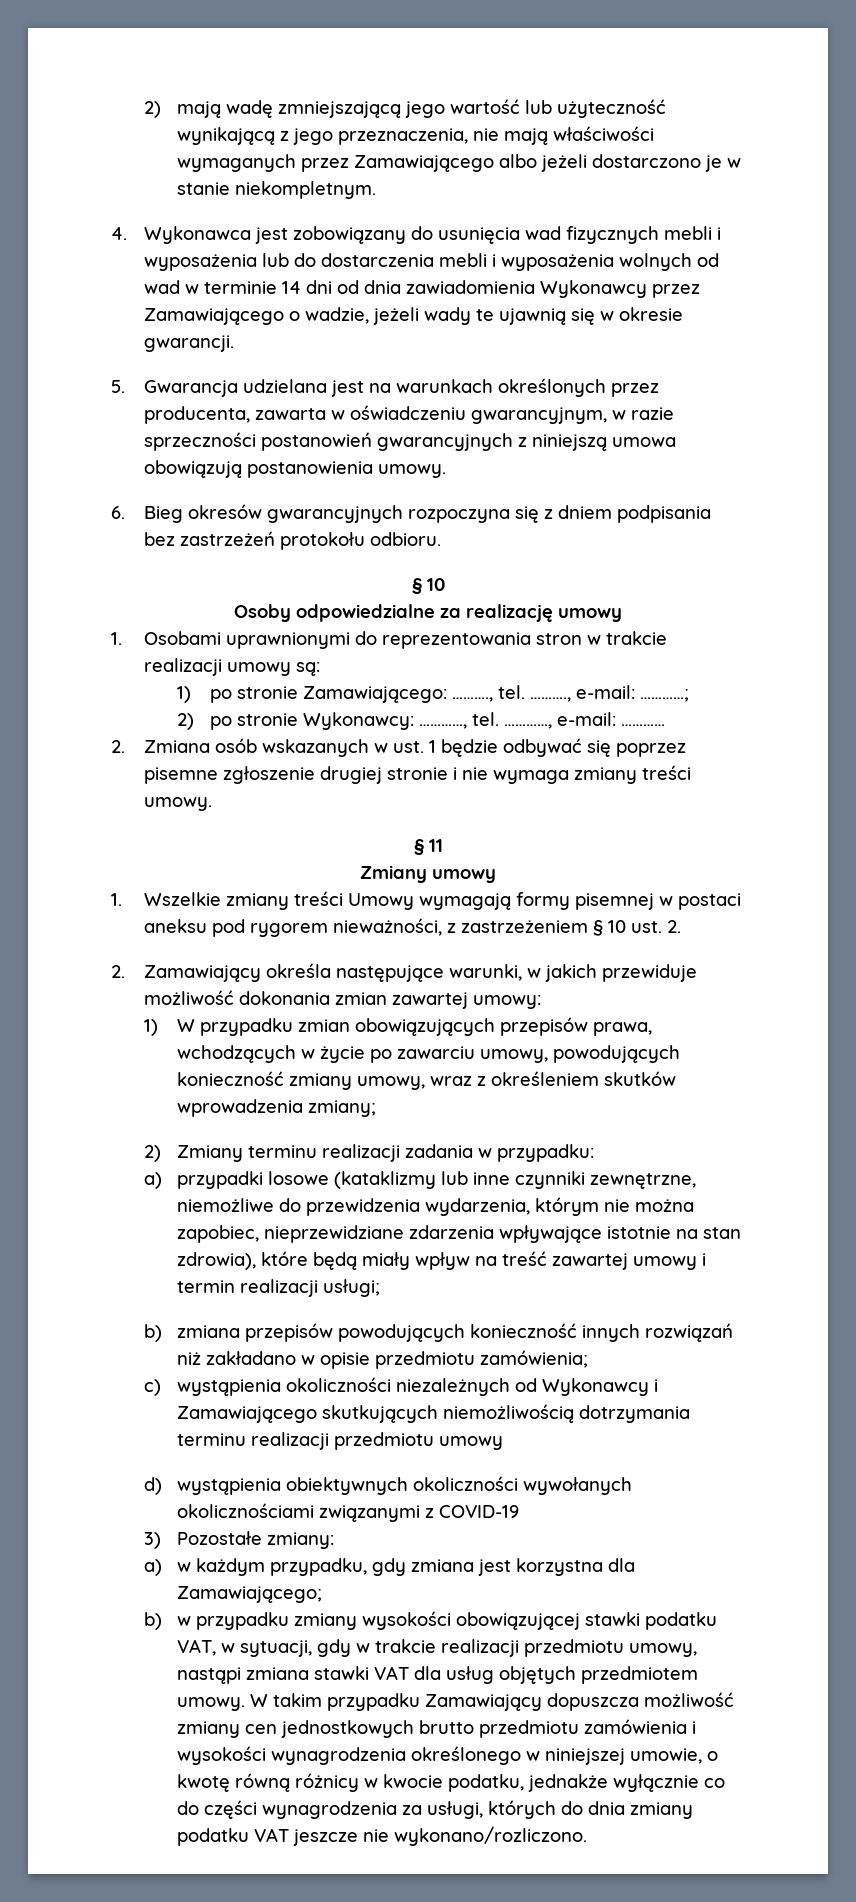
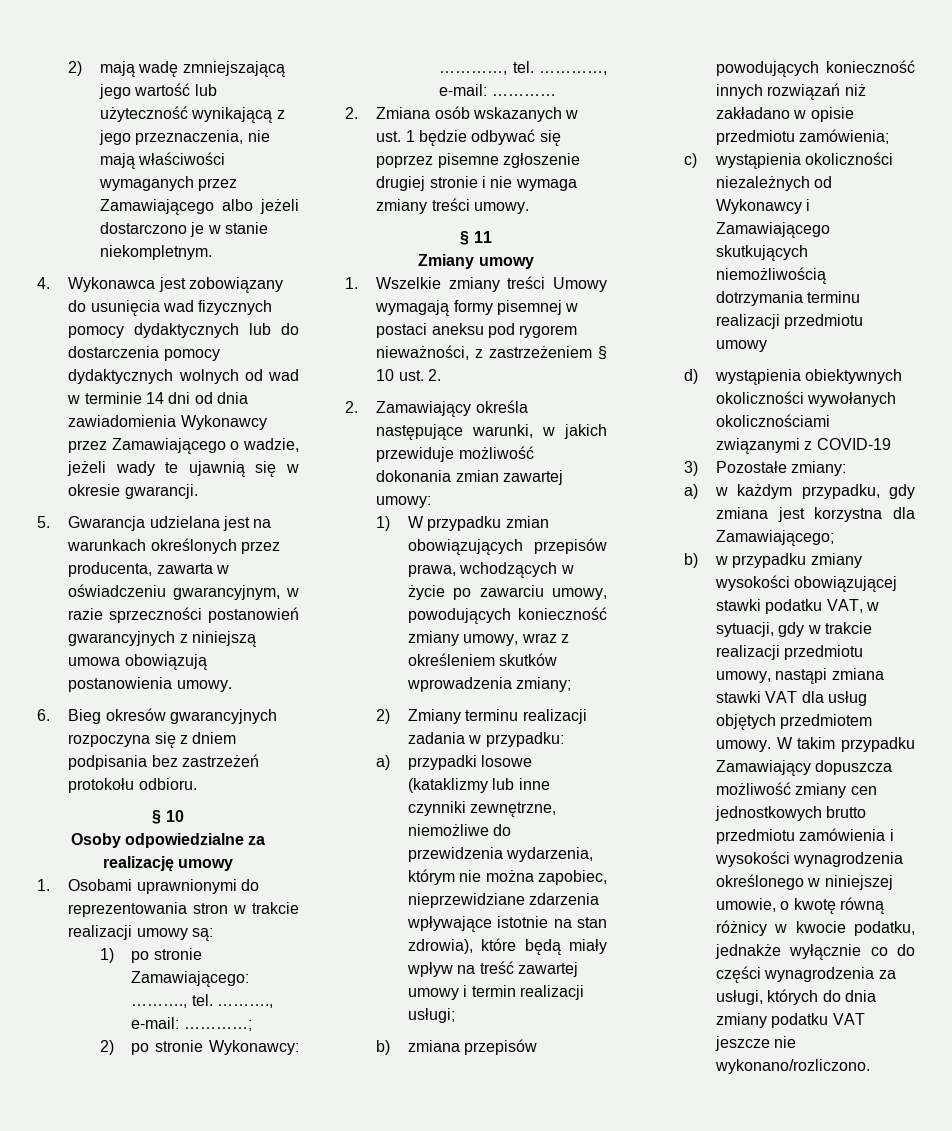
[663,226,721,240] [143,253,614,271] mebli i wyposażenia lub do dostarczenia mebli i wyposażenia -> [68,323,299,338] [68,346,220,361] [68,369,174,384] pomocy dydaktycznych lub do dostarczenia pomocy dydaktycznych

